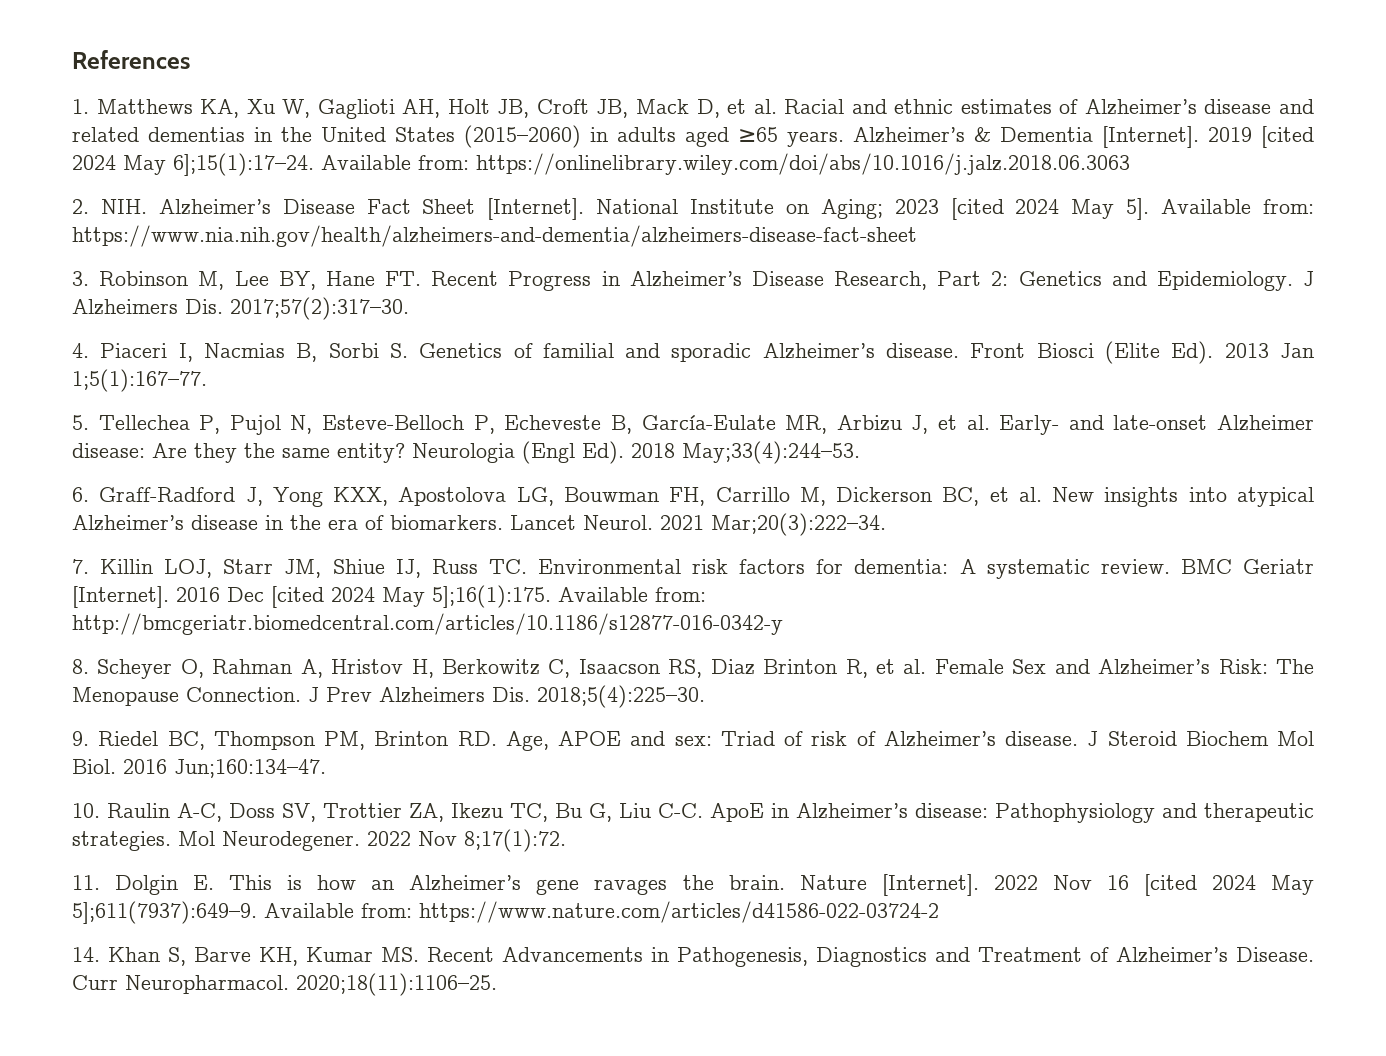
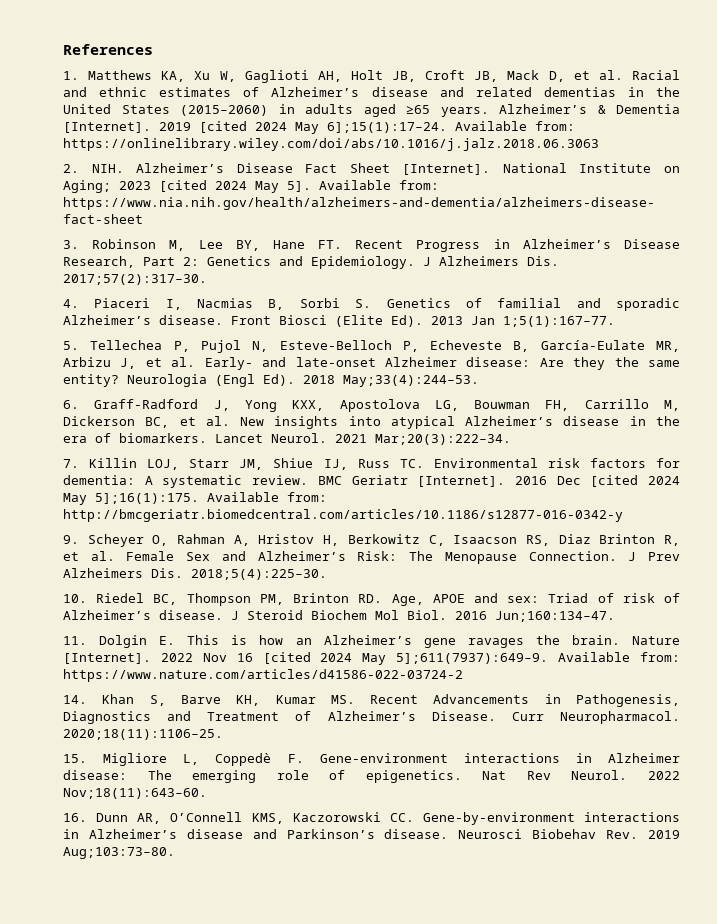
[72,659,89,674] 8. -> [63,535,79,544] 9.
[72,731,89,746] 9. -> [63,594,87,603] 10.
[72,803,1314,823] [72,829,566,852] // 10. Raulin A-C, Doss SV, Trottier ZA, Ikezu TC, Bu G, Liu C-C. ApoE in Alzheimer’s disease: Pathophysiology and therapeutic strategies. Mol Neurodegener. 2022 Nov 8;17(1):72. -> (615, 616) none
(497, 984) none -> [63,753,680,766] [63,770,680,783] [63,788,207,799] [63,812,680,825] [63,829,681,839] [63,847,175,859] // 15. Migliore L, Coppedè F. Gene-environment interactions in Alzheimer disease: The emerging role of epigenetics. Nat Rev Neurol. 2022 Nov;18(11):643–60. // 16. Dunn AR, O’Connell KMS, Kaczorowski CC. Gene-by-environment interactions in Alzheimer’s disease and Parkinson’s disease. Neurosci Biobehav Rev. 2019 Aug;103:73–80.

